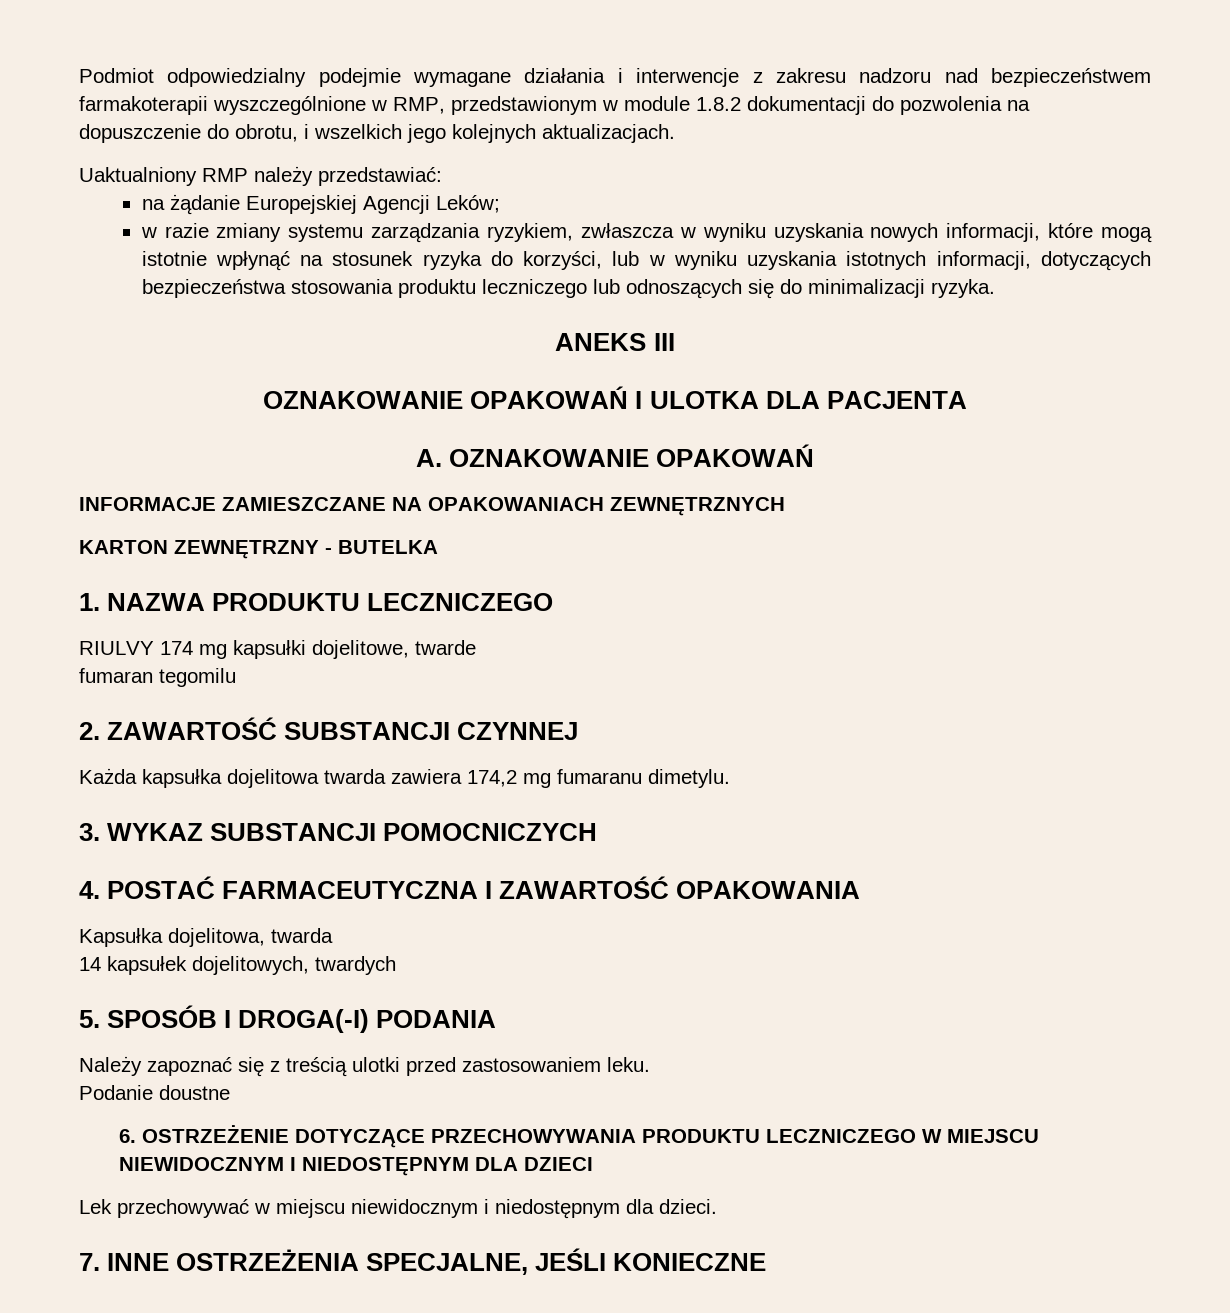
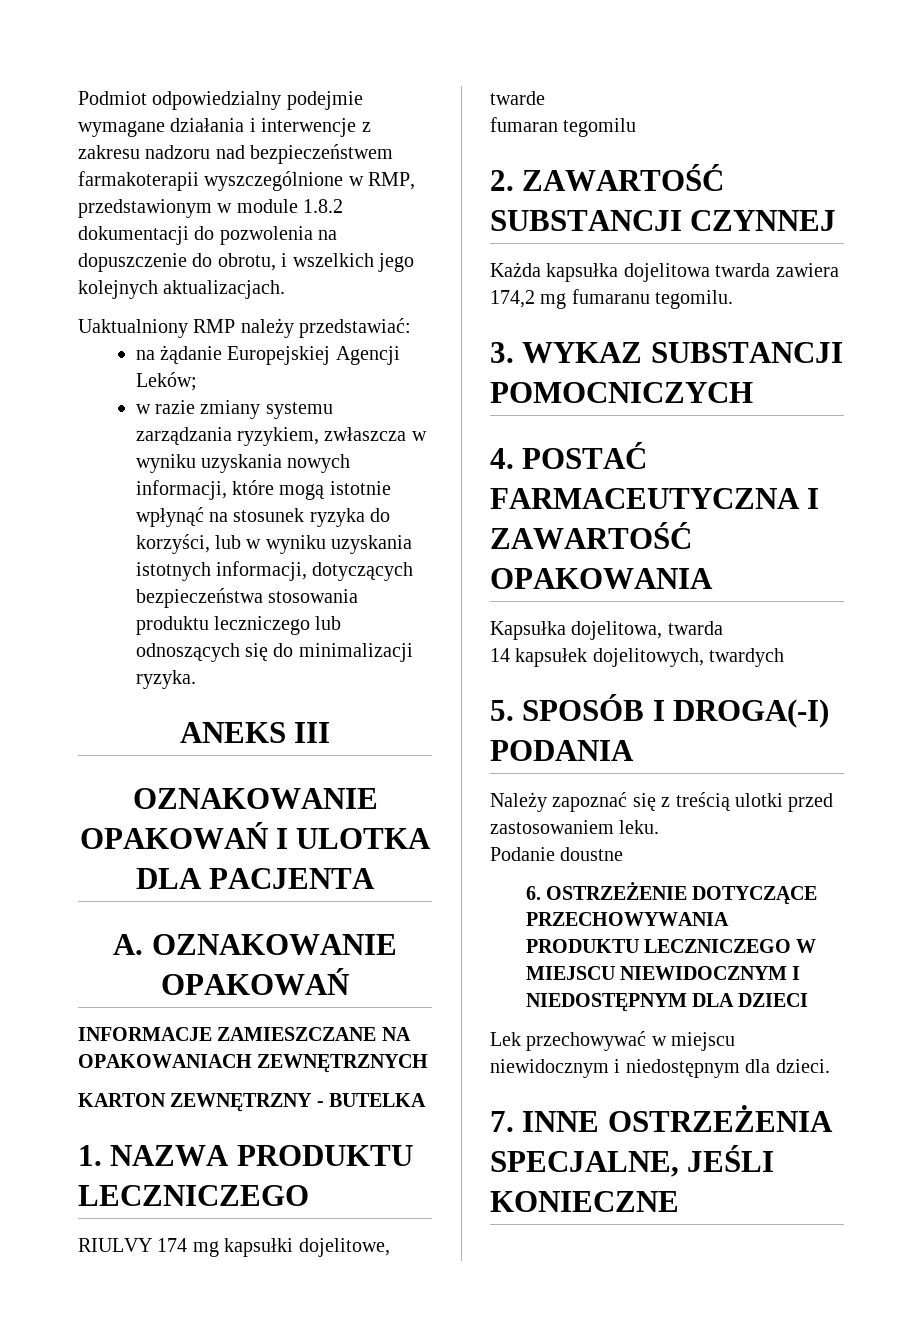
[648,769,730,788] dimetylu. -> [655,290,734,309] tegomilu.

